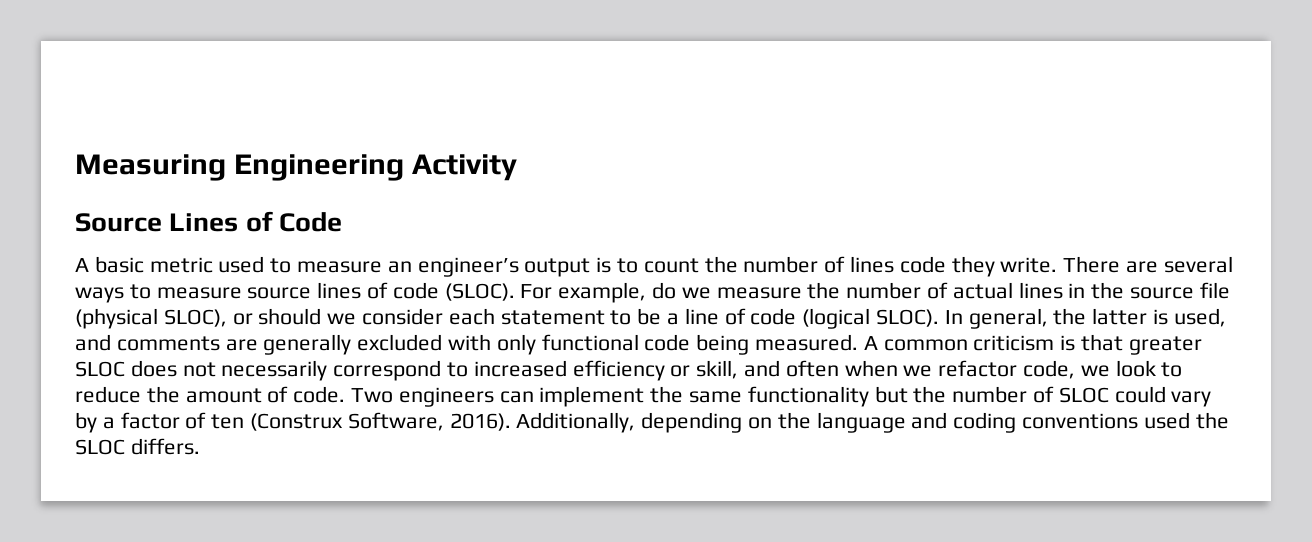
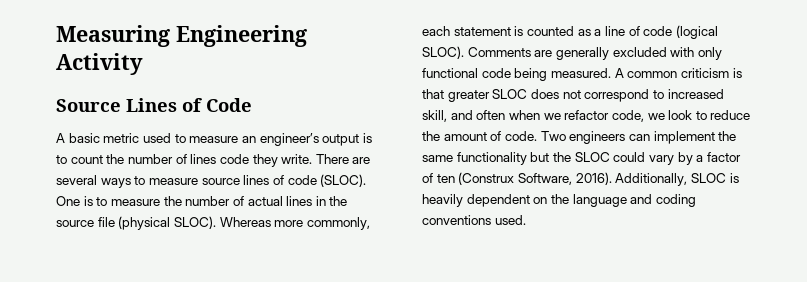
[520,282,711,303] For example, do we -> [56,196,108,206] One is to
[163,308,662,327] SLOC), or should we consider each statement to be -> [173,216,370,230] [422,26,591,36] SLOC). Whereas more commonly, each statement is counted as
[944,308,1226,329] [75,334,220,351] In general, the latter is used, and comments -> [467,47,531,57] Comments
[221,360,328,381] necessarily -> (581, 94) none
[572,360,691,381] efficiency or -> (724, 94) none
[952,386,1055,403] number of -> (571, 157) none
[641,412,743,433] depending -> [690,173,739,183] [422,194,530,207] SLOC is heavily dependent
[1143,412,1229,429] [75,438,200,455] used the SLOC differs. -> [494,215,526,225] used.

